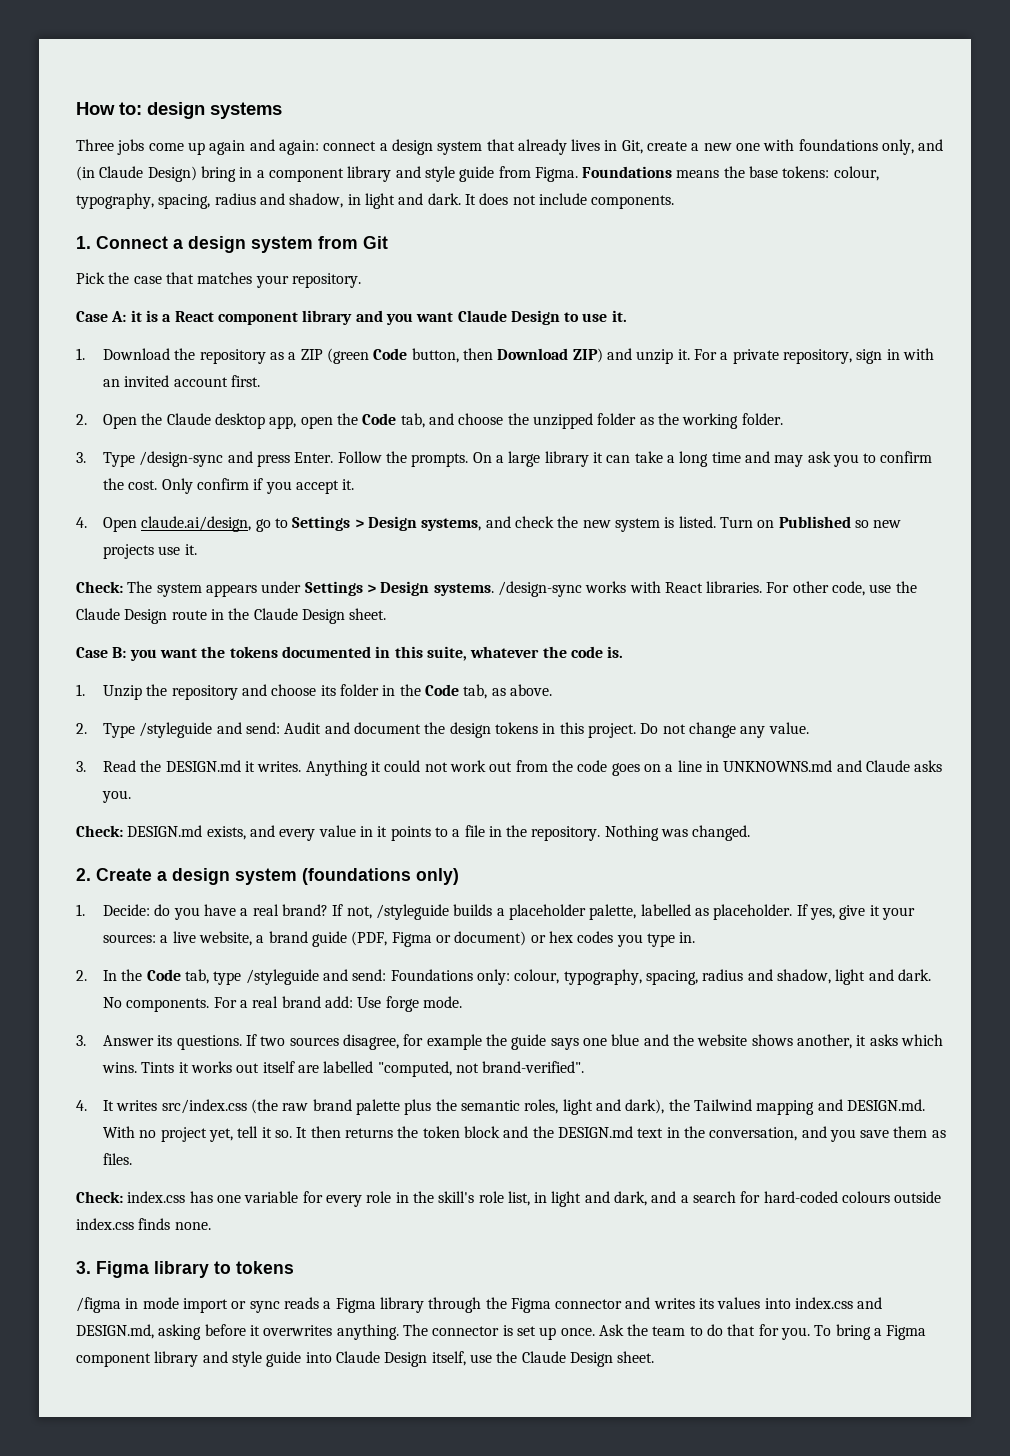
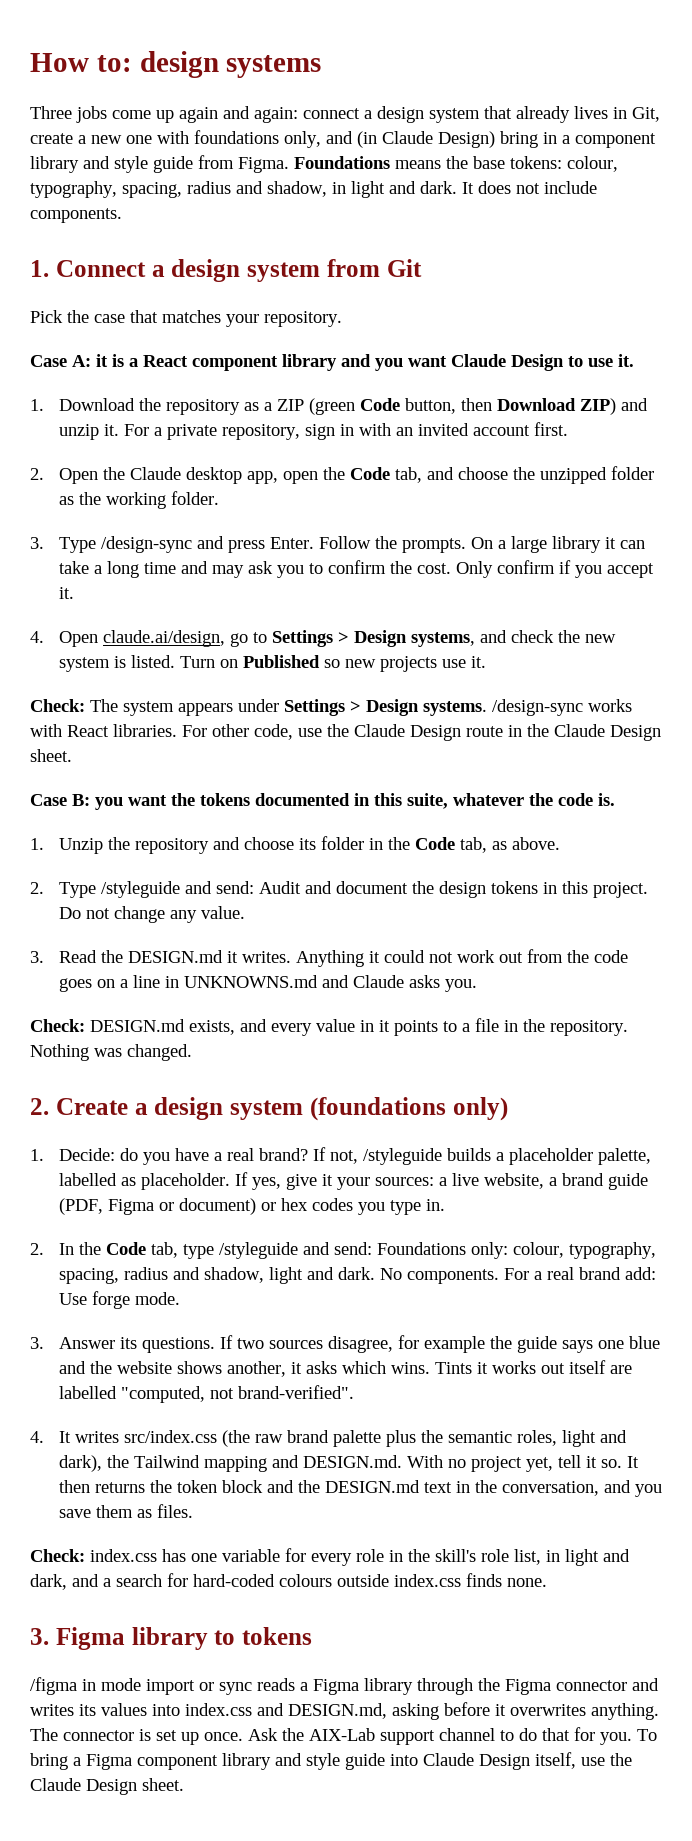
[652,1326,686,1336] team -> [309,1728,495,1745] AIX-Lab support channel

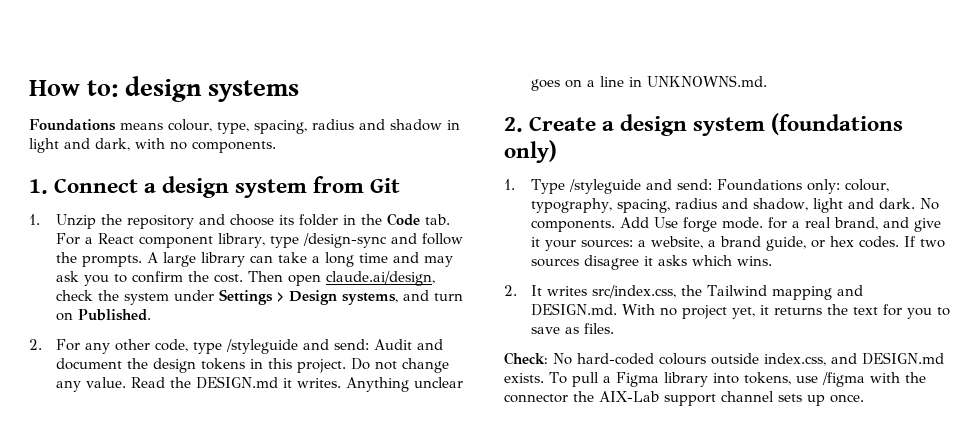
[30,106,660,123] [30,130,656,148] [30,155,618,173] [30,181,597,198] Three jobs come up again and again: connect a design system that already lives in Git, create a new one with foundations only, and (in Claude Design) bring in a component library and style guide from Figma. Foundations means the base tokens: colour, typography, spacing, radius and shadow, in light and dark. It does not include -> [29,119,460,134] [29,138,187,153] Foundations means colour, type, spacing, radius and shadow in light and dark, with no
[30,310,342,327] [30,354,634,371] [30,398,648,415] [58,422,568,440] [30,466,654,484] [58,491,219,509] [30,536,506,553] Pick the case that matches your repository. // Case A: it is a React component library and you want Claude Design to use it. // 1. Download the repository as a ZIP (green Code button, then Download ZIP) and unzip it. For a private repository, sign in with an invited account first. // 2. Open the Claude desktop app, open the Code tab, and choose the unzipped folder as the working folder. // 3. Type /design-sync and press Enter. Follow the prompts. On a -> [29,213,450,229] [55,233,463,248] [55,252,158,267] 1. Unzip the repository and choose its folder in the Code tab. For a React component library, type /design-sync and follow the prompts. A
[604,537,616,549] it -> (245, 259) none
[455,560,654,578] [58,587,74,599] [30,630,267,647] Only confirm if you accept it. // 4. Open claude.ai/design, go to -> [247,271,435,286] [55,290,214,305] Then open claude.ai/design, check the system under
[510,630,616,643] [58,655,486,672] [30,699,632,716] [30,724,661,741] [30,749,72,762] [30,793,615,810] [30,836,560,854] [30,882,96,898] check the new system is listed. Turn on Published so new projects use it. // Check: The system appears under Settings > Design systems. /design-sync works with React libraries. For other code, use the Claude Design route in the Claude Design sheet. // Case B: you want the tokens documented in this suite, whatever the code is. // 1. Unzip the repository and choose its folder in the Code tab, as above. // 2. Type -> [433,293,463,301] [55,309,151,321] [29,339,222,354] turn on Published. // 2. For any other code, type
[30,951,44,963] // 3. -> (126, 382) none
[368,949,628,963] it could not work out from the code -> [413,377,463,388] unclear
[183,975,477,992] [30,1018,628,1036] [30,1044,192,1061] UNKNOWNS.md and Claude asks you. // Check: DESIGN.md exists, and every value in it points to a file in the repository. Nothing was changed. -> [646,75,767,87] UNKNOWNS.md.
[58,1147,651,1165] [58,1172,648,1190] [58,1198,445,1215] [30,1242,214,1259] Decide: do you have a real brand? If not, /styleguide builds a placeholder palette, labelled as placeholder. If yes, give it your sources: a live website, a brand guide (PDF, Figma or document) or hex codes you type in. // 2. In the Code tab, type -> [530,179,565,194] Type
[503,1267,656,1280] [58,1291,180,1309] [30,1335,660,1353] [58,1360,632,1377] [58,1385,354,1403] [30,1430,627,1447] [58,1455,102,1472] For a real brand add: Use forge mode. // 3. Answer its questions. If two sources disagree, for example the guide says one blue and the website shows another, it asks which wins. Tints it works out itself are labelled "computed, not brand-verified". // 4. It writes src/index.css (the raw brand palette plus the semantic roles, light and dark), -> [619,217,941,232] [530,236,945,251] [530,255,772,270] [504,285,676,298] Add Use forge mode. for a real brand, and give it your sources: a website, a brand guide, or hex codes. If two sources disagree it asks which wins. // 2. It writes src/index.css,
[557,1455,639,1468] [58,1480,662,1497] [58,1504,193,1518] [30,1548,630,1566] [30,1573,547,1590] [30,1627,312,1650] [30,1677,659,1695] [30,1702,659,1720] [30,1727,657,1745] [30,1752,632,1770] [30,1778,184,1795] tell it so. It then returns the token block and the DESIGN.md text in the conversation, and you save them as files. // Check: index.css has one variable for every role in the skill's role list, in light and dark, and a search for hard-coded colours outside index.css finds none. // 3. Figma library to tokens // /figma in mode import or sync reads a Figma library through the Figma connector and writes its values into index.css and DESIGN.md, asking before it overwrites anything. The connector is set up once. Ask the AIX-Lab support channel to do that for you. To bring a Figma component library and style guide into Claude Design itself, use the Claude Design sheet. -> [759,304,950,319] [530,323,614,334] [504,352,944,366] [504,372,926,387] [504,391,864,406] it returns the text for you to save as files. // Check: No hard-coded colours outside index.css, and DESIGN.md exists. To pull a Figma library into tokens, use /figma with the connector the AIX-Lab support channel sets up once.

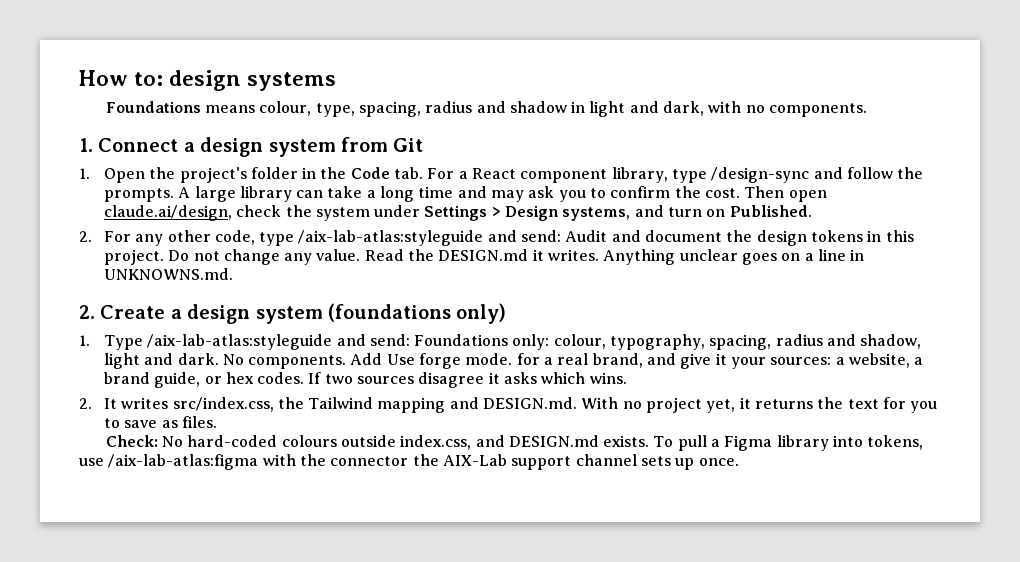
[55,214,294,229] Unzip the repository and choose its -> [103,167,247,183] Open the project's
[225,339,298,354] /styleguide -> [298,230,484,246] /aix-lab-atlas:styleguide
[568,179,641,194] /styleguide -> [147,334,333,350] /aix-lab-atlas:styleguide
[821,372,865,387] /figma -> [108,454,259,470] /aix-lab-atlas:figma

